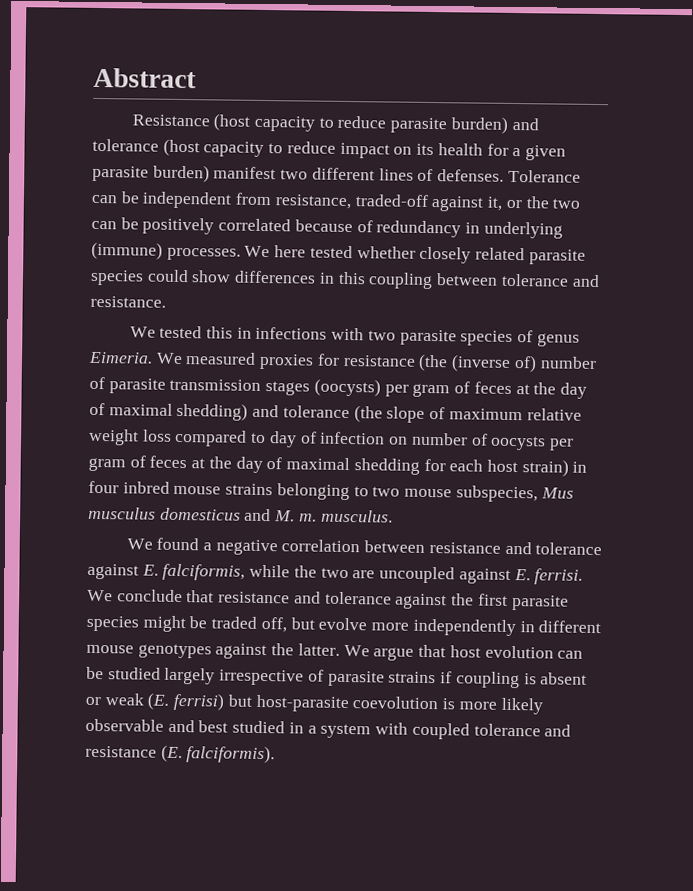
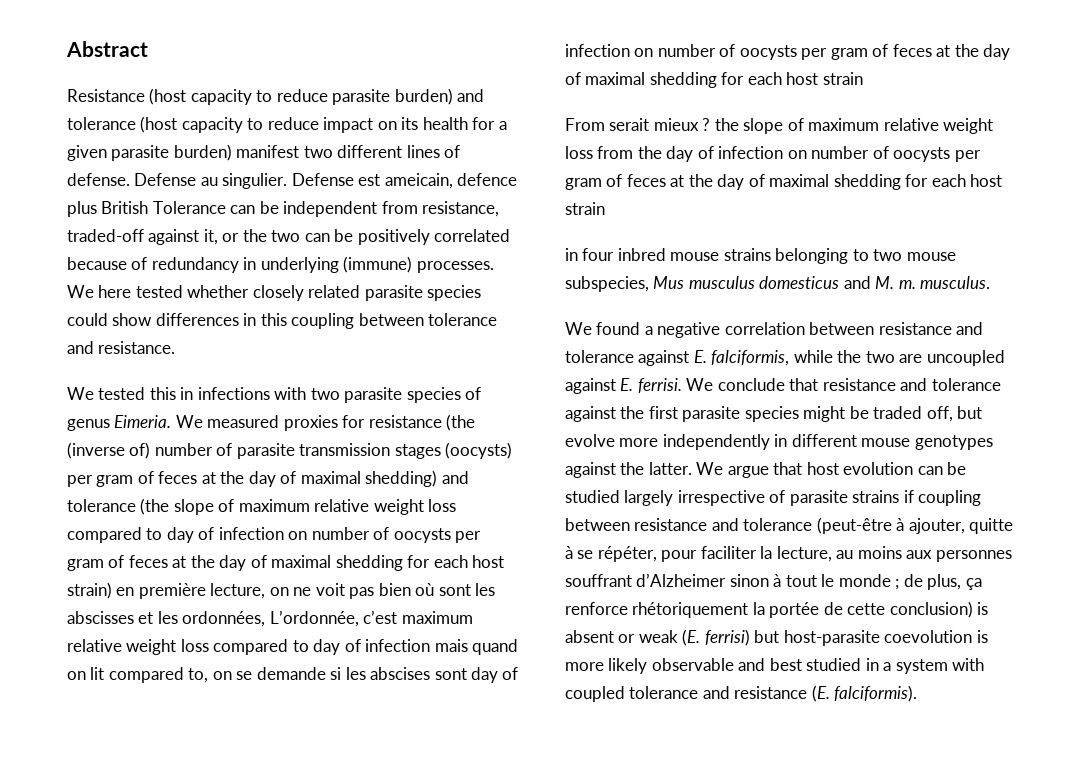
[437,169,505,182] defenses. -> [67,173,518,189] [67,201,149,217] defense. Defense au singulier. Defense est ameicain, defence plus British
(569, 468) none -> [116,583,496,599] [67,610,473,627] [67,639,519,655] [67,667,519,683] [565,44,1011,60] [565,72,863,88] [565,118,994,134] [565,146,981,162] [565,174,1003,190] [565,202,605,215] en première lecture, on ne voit pas bien où sont les abscisses et les ordonnées, L’ordonnée, c’est maximum relative weight loss compared to day of infection mais quand on lit compared to, on se demande si les abscises sont day of infection on number of oocysts per gram of feces at the day of maximal shedding for each host strain // From serait mieux ? the slope of maximum relative weight loss from the day of infection on number of oocysts per gram of feces at the day of maximal shedding for each host strain //
(520, 680) none -> [565,517,1014,534] [565,546,1012,562] [565,573,982,590] [565,601,973,618] between resistance and tolerance (peut-être à ajouter, quitte à se répéter, pour faciliter la lecture, au moins aux personnes souffrant d’Alzheimer sinon à tout le monde ; de plus, ça renforce rhétoriquement la portée de cette conclusion)

